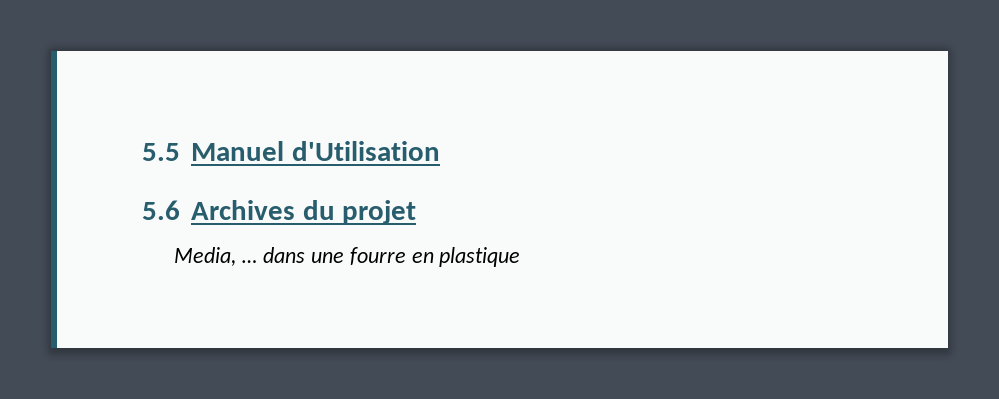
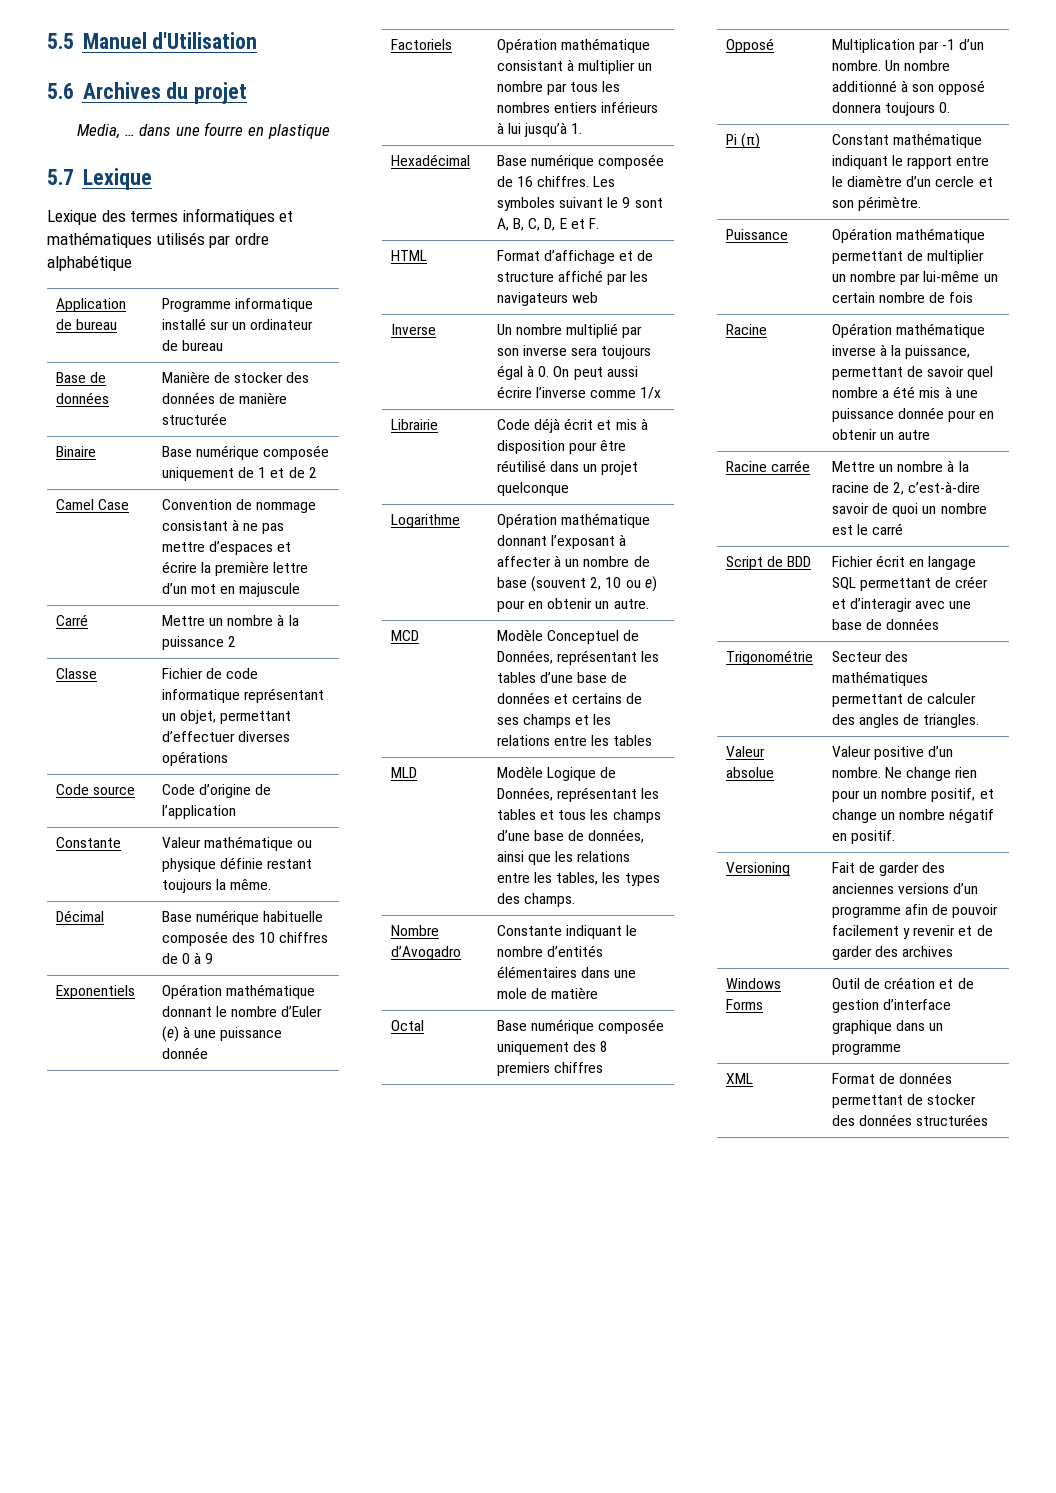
(521, 257) none -> [47,168,152,190] [47,208,294,225] [47,232,269,248] [47,255,132,271] [55,298,126,312] [55,319,118,330] [161,298,314,312] [161,318,314,330] [161,340,224,351] [55,372,107,383] [55,392,109,404] [161,371,310,383] [161,392,288,404] [161,413,227,425] [55,446,96,457] [161,445,330,460] [161,467,317,481] [55,499,130,510] [161,499,317,513] [161,519,285,534] [161,541,292,555] [161,561,309,576] [161,583,301,597] [55,614,88,626] [161,614,299,626] [161,636,237,650] [55,668,97,679] [161,668,259,679] [161,688,325,703] [161,710,292,724] [161,731,291,742] [161,751,228,766] [55,784,136,795] [161,784,272,798] [161,805,236,819] [55,837,121,848] [161,836,313,851] [161,857,313,872] [161,879,272,893] [55,910,104,922] [161,910,324,925] [161,931,329,946] [161,952,214,964] [55,985,135,999] [161,984,316,999] [161,1006,323,1017] [161,1026,283,1042] [161,1047,208,1059] [390,39,452,50] [496,38,651,53] [496,59,653,74] [496,81,621,95] [496,101,659,113] [496,122,583,137] [390,154,470,166] [496,154,665,169] [496,176,616,187] [496,197,663,211] [496,218,600,231] [390,250,427,261] [496,250,654,264] [496,270,649,285] [496,292,599,306] [390,324,436,335] [496,323,643,338] [496,345,652,359] [496,365,638,380] [496,386,662,399] [390,419,438,430] [496,418,648,433] [496,440,627,454] [496,460,639,475] [496,482,569,496] [390,514,460,528] [496,513,651,528] [496,534,627,549] [496,555,650,567] [496,576,657,592] [496,598,649,612] [390,630,419,641] [496,629,640,644] [496,650,660,665] [496,672,628,683] [496,692,643,704] [496,714,612,728] [496,735,653,746] [390,767,417,778] [496,766,617,781] [496,787,660,802] [496,809,661,823] [496,829,645,843] [496,851,631,865] [496,872,660,886] [496,893,576,907] [390,925,439,936] [390,946,461,960] [496,925,638,939] [496,945,604,957] [496,966,637,978] [496,987,599,999] [390,1020,424,1031] [496,1019,665,1034] [496,1041,609,1055] [496,1062,604,1076] [725,38,774,53] [831,39,985,53] [831,60,951,71] [831,80,986,95] [831,102,951,116] [725,133,761,149] [831,133,983,148] [831,155,990,169] [831,175,993,187] [831,196,922,211] [725,229,788,240] [831,228,986,243] [831,250,985,264] [831,271,998,285] [831,292,974,303] [725,324,767,335] [831,323,986,338] [831,344,971,359] [831,366,994,380] [831,386,978,398] [831,407,995,422] [831,429,931,440] [725,460,811,472] [831,460,969,472] [831,481,981,495] [831,503,987,517] [831,523,904,535] [725,556,812,570] [831,555,977,570] [831,576,989,591] [831,598,972,612] [831,618,940,630] [725,650,813,665] [831,651,909,662] [831,671,928,686] [831,693,977,707] [831,714,980,728] [725,746,765,757] [725,767,774,778] [831,746,954,760] [831,767,978,781] [831,788,994,802] [831,808,995,823] [831,830,896,844] [725,862,790,876] [831,862,946,876] [831,883,979,894] [831,904,999,918] [831,925,993,939] [831,946,954,960] [725,978,781,989] [725,999,763,1010] [831,977,974,989] [831,999,952,1013] [831,1020,944,1034] [831,1043,901,1055] [725,1073,753,1084] [831,1072,953,1084] [831,1094,977,1108] [831,1114,989,1126] // 5.7 Lexique // Lexique des termes informatiques et mathématiques utilisés par ordre alphabétique // Application de bureau | Programme informatique installé sur un ordinateur de bureau // Base de données | Manière de stocker des données de manière structurée // Binaire | Base numérique composée uniquement de 1 et de 2 // Camel Case | Convention de nommage consistant à ne pas mettre d’espaces et écrire la première lettre d’un mot en majuscule // Carré | Mettre un nombre à la puissance 2 // Classe | Fichier de code informatique représentant un objet, permettant d’effectuer diverses opérations // Code source | Code d’origine de l’application // Constante | Valeur mathématique ou physique définie restant toujours la même. // Décimal | Base numérique habituelle composée des 10 chiffres de 0 à 9 // Exponentiels | Opération mathématique donnant le nombre d’Euler (e) à une puissance donnée // Factoriels | Opération mathématique consistant à multiplier un nombre par tous les nombres entiers inférieurs à lui jusqu’à 1. // Hexadécimal | Base numérique composée de 16 chiffres. Les symboles suivant le 9 sont A, B, C, D, E et F. // HTML | Format d’affichage et de structure affiché par les navigateurs web // Inverse | Un nombre multiplié par son inverse sera toujours égal à 0. On peut aussi écrire l’inverse comme 1/x // Librairie | Code déjà écrit et mis à disposition pour être réutilisé dans un projet quelconque // Logarithme | Opération mathématique donnant l’exposant à affecter à un nombre de base (souvent 2, 10 ou e) pour en obtenir un autre. // MCD | Modèle Conceptuel de Données, représentant les tables d’une base de données et certains de ses champs et les relations entre les tables // MLD | Modèle Logique de Données, représentant les tables et tous les champs d’une base de données, ainsi que les relations entre les tables, les types des champs. // Nombre d’Avogadro | Constante indiquant le nombre d’entités élémentaires dans une mole de matière // Octal | Base numérique composée uniquement des 8 premiers chiffres // Opposé | Multiplication par -1 d’un nombre. Un nombre additionné à son opposé donnera toujours 0. // Pi (π) | Constant mathématique indiquant le rapport entre le diamètre d’un cercle et son périmètre. // Puissance | Opération mathématique permettant de multiplier un nombre par lui-même un certain nombre de fois // Racine | Opération mathématique inverse à la puissance, permettant de savoir quel nombre a été mis à une puissance donnée pour en obtenir un autre // Racine carrée | Mettre un nombre à la racine de 2, c’est-à-dire savoir de quoi un nombre est le carré // Script de BDD | Fichier écrit en langage SQL permettant de créer et d’interagir avec une base de données // Trigonométrie | Secteur des mathématiques permettant de calculer des angles de triangles. // Valeur absolue | Valeur positive d’un nombre. Ne change rien pour un nombre positif, et change un nombre négatif en positif. // Versioning | Fait de garder des anciennes versions d’un programme afin de pouvoir facilement y revenir et de garder des archives // Windows Forms | Outil de création et de gestion d’interface graphique dans un programme // XML | Format de données permettant de stocker des données structurées

